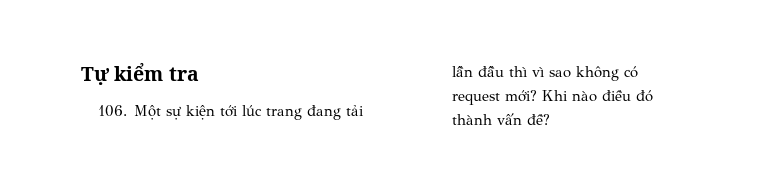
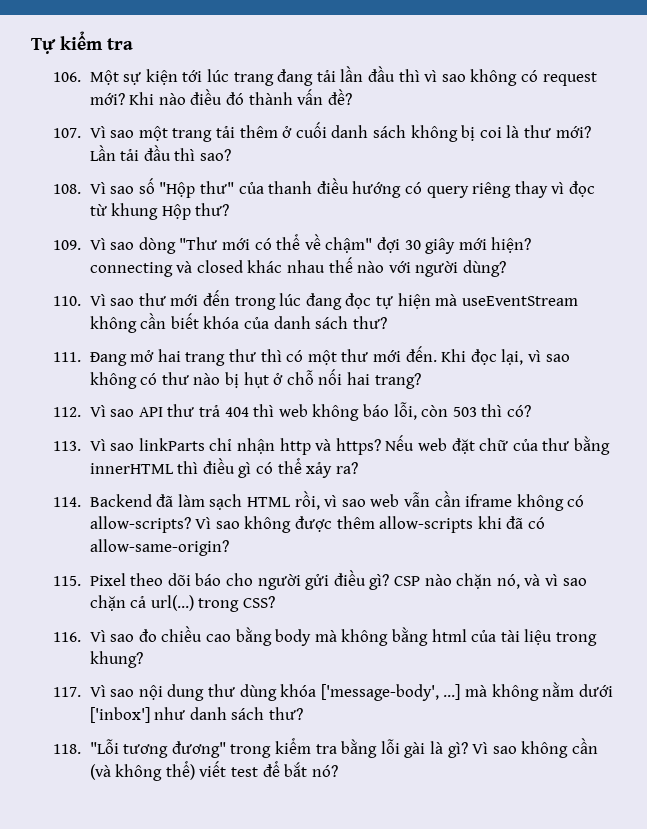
(551, 119) none -> [53,122,591,142] [89,145,232,161] [53,178,595,198] [89,203,230,220] [53,234,532,254] [89,257,506,277] [53,290,578,310] [89,313,387,333] [53,346,570,366] [89,369,421,389] [53,402,531,421] [53,435,610,455] [89,458,358,478] [53,491,585,511] [89,516,545,533] [89,539,229,556] [53,570,587,590] [89,595,276,612] [53,626,597,646] [89,651,143,668] [53,682,613,701] [89,707,304,723] [53,738,598,758] [89,761,338,781] // 107. Vì sao một trang tải thêm ở cuối danh sách không bị coi là thư mới? Lần tải đầu thì sao? // 108. Vì sao số "Hộp thư" của thanh điều hướng có query riêng thay vì đọc từ khung Hộp thư? // 109. Vì sao dòng "Thư mới có thể về chậm" đợi 30 giây mới hiện? connecting và closed khác nhau thế nào với người dùng? // 110. Vì sao thư mới đến trong lúc đang đọc tự hiện mà useEventStream không cần biết khóa của danh sách thư? // 111. Đang mở hai trang thư thì có một thư mới đến. Khi đọc lại, vì sao không có thư nào bị hụt ở chỗ nối hai trang? // 112. Vì sao API thư trả 404 thì web không báo lỗi, còn 503 thì có? // 113. Vì sao linkParts chỉ nhận http và https? Nếu web đặt chữ của thư bằng innerHTML thì điều gì có thể xảy ra? // 114. Backend đã làm sạch HTML rồi, vì sao web vẫn cần iframe không có allow-scripts? Vì sao không được thêm allow-scripts khi đã có allow-same-origin? // 115. Pixel theo dõi báo cho người gửi điều gì? CSP nào chặn nó, và vì sao chặn cả url(...) trong CSS? // 116. Vì sao đo chiều cao bằng body mà không bằng html của tài liệu trong khung? // 117. Vì sao nội dung thư dùng khóa ['message-body', ...] mà không nằm dưới ['inbox'] như danh sách thư? // 118. "Lỗi tương đương" trong kiểm tra bằng lỗi gài là gì? Vì sao không cần (và không thể) viết test để bắt nó?

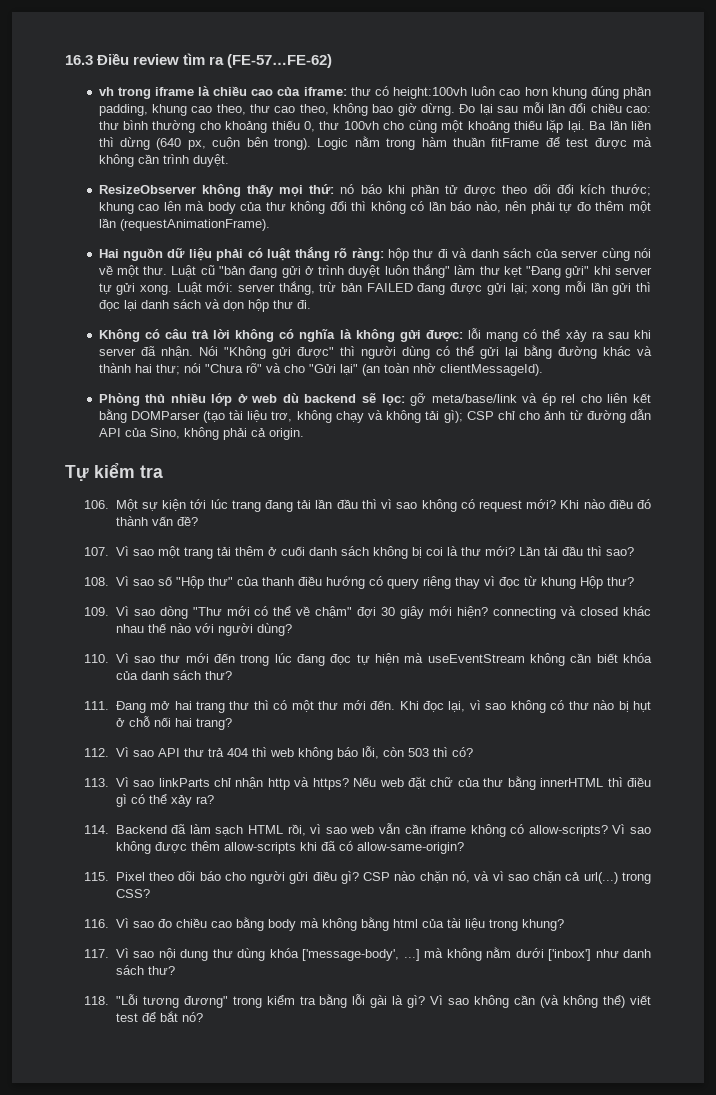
(31, 46) none -> [65,53,333,68] [98,86,651,99] [98,102,651,116] [98,119,651,133] [98,136,652,150] [98,154,229,167] [98,184,651,197] [98,201,651,214] [98,218,270,231] [98,247,651,261] [98,264,652,278] [98,281,651,295] [98,299,311,312] [98,328,652,342] [98,345,652,359] [98,363,543,376] [98,393,651,406] [98,409,651,423] [98,427,304,440] 16.3 Điều review tìm ra (FE-57…FE-62) // vh trong iframe là chiều cao của iframe: thư có height:100vh luôn cao hơn khung đúng phần padding, khung cao theo, thư cao theo, không bao giờ dừng. Đo lại sau mỗi lần đổi chiều cao: thư bình thường cho khoảng thiếu 0, thư 100vh cho cùng một khoảng thiếu lặp lại. Ba lần liền thì dừng (640 px, cuộn bên trong). Logic nằm trong hàm thuần fitFrame để test được mà không cần trình duyệt. // ResizeObserver không thấy mọi thứ: nó báo khi phần tử được theo dõi đổi kích thước; khung cao lên mà body của thư không đổi thì không có lần báo nào, nên phải tự đo thêm một lần (requestAnimationFrame). // Hai nguồn dữ liệu phải có luật thắng rõ ràng: hộp thư đi và danh sách của server cùng nói về một thư. Luật cũ "bản đang gửi ở trình duyệt luôn thắng" làm thư kẹt "Đang gửi" khi server tự gửi xong. Luật mới: server thắng, trừ bản FAILED đang được gửi lại; xong mỗi lần gửi thì đọc lại danh sách và dọn hộp thư đi. // Không có câu trả lời không có nghĩa là không gửi được: lỗi mạng có thể xảy ra sau khi server đã nhận. Nói "Không gửi được" thì người dùng có thể gửi lại bằng đường khác và thành hai thư; nói "Chưa rõ" và cho "Gửi lại" (an toàn nhờ clientMessageId). // Phòng thủ nhiều lớp ở web dù backend sẽ lọc: gỡ meta/base/link và ép rel cho liên kết bằng DOMParser (tạo tài liệu trơ, không chạy và không tải gì); CSP chỉ cho ảnh từ đường dẫn API của Sino, không phải cả origin. //

